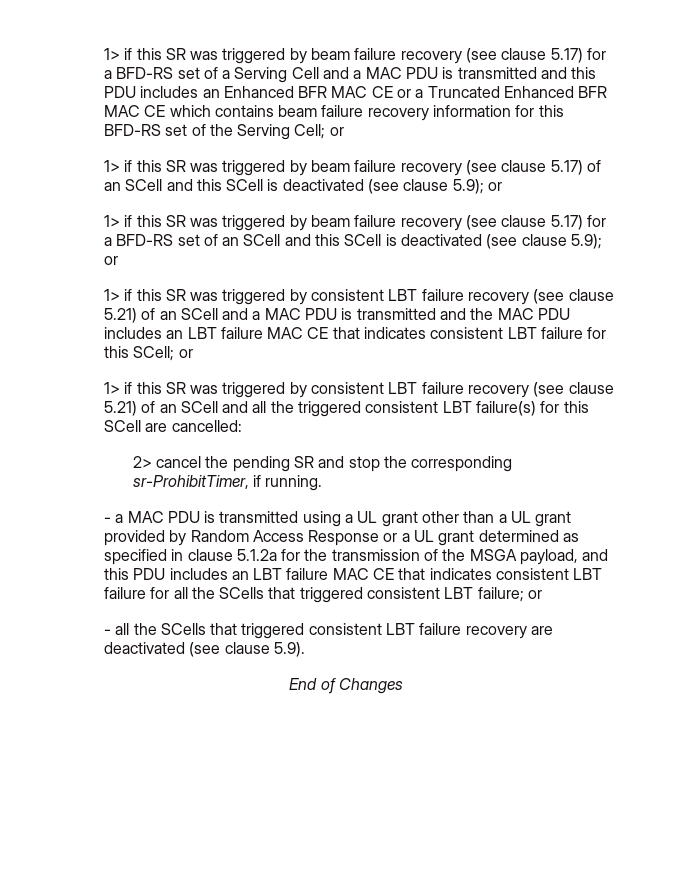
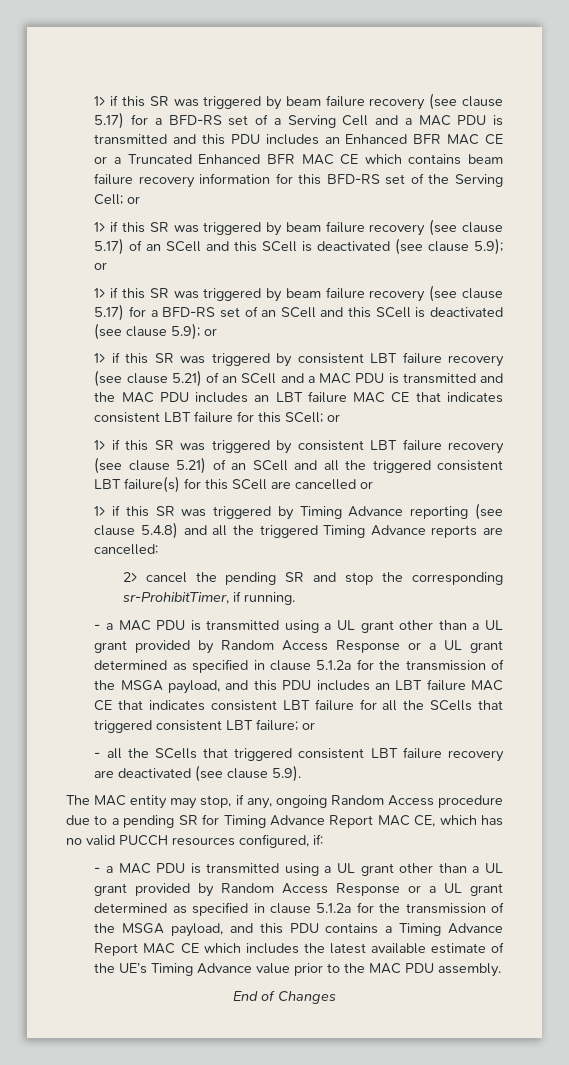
(168, 427) none -> [295,479,374,490] [94,503,504,520] [94,522,503,539] cancelled or // 1> if this SR was triggered by Timing Advance reporting (see clause 5.4.8) and all the triggered Timing Advance reports are
(305, 649) none -> [66,794,504,809] [66,814,504,828] [66,834,323,848] [94,863,504,876] [94,883,504,897] [94,902,504,916] [94,923,503,937] [94,942,504,956] [94,963,502,977] // The MAC entity may stop, if any, ongoing Random Access procedure due to a pending SR for Timing Advance Report MAC CE, which has no valid PUCCH resources configured, if: // - a MAC PDU is transmitted using a UL grant other than a UL grant provided by Random Access Response or a UL grant determined as specified in clause 5.1.2a for the transmission of the MSGA payload, and this PDU contains a Timing Advance Report MAC CE which includes the latest available estimate of the UE’s Timing Advance value prior to the MAC PDU assembly.

